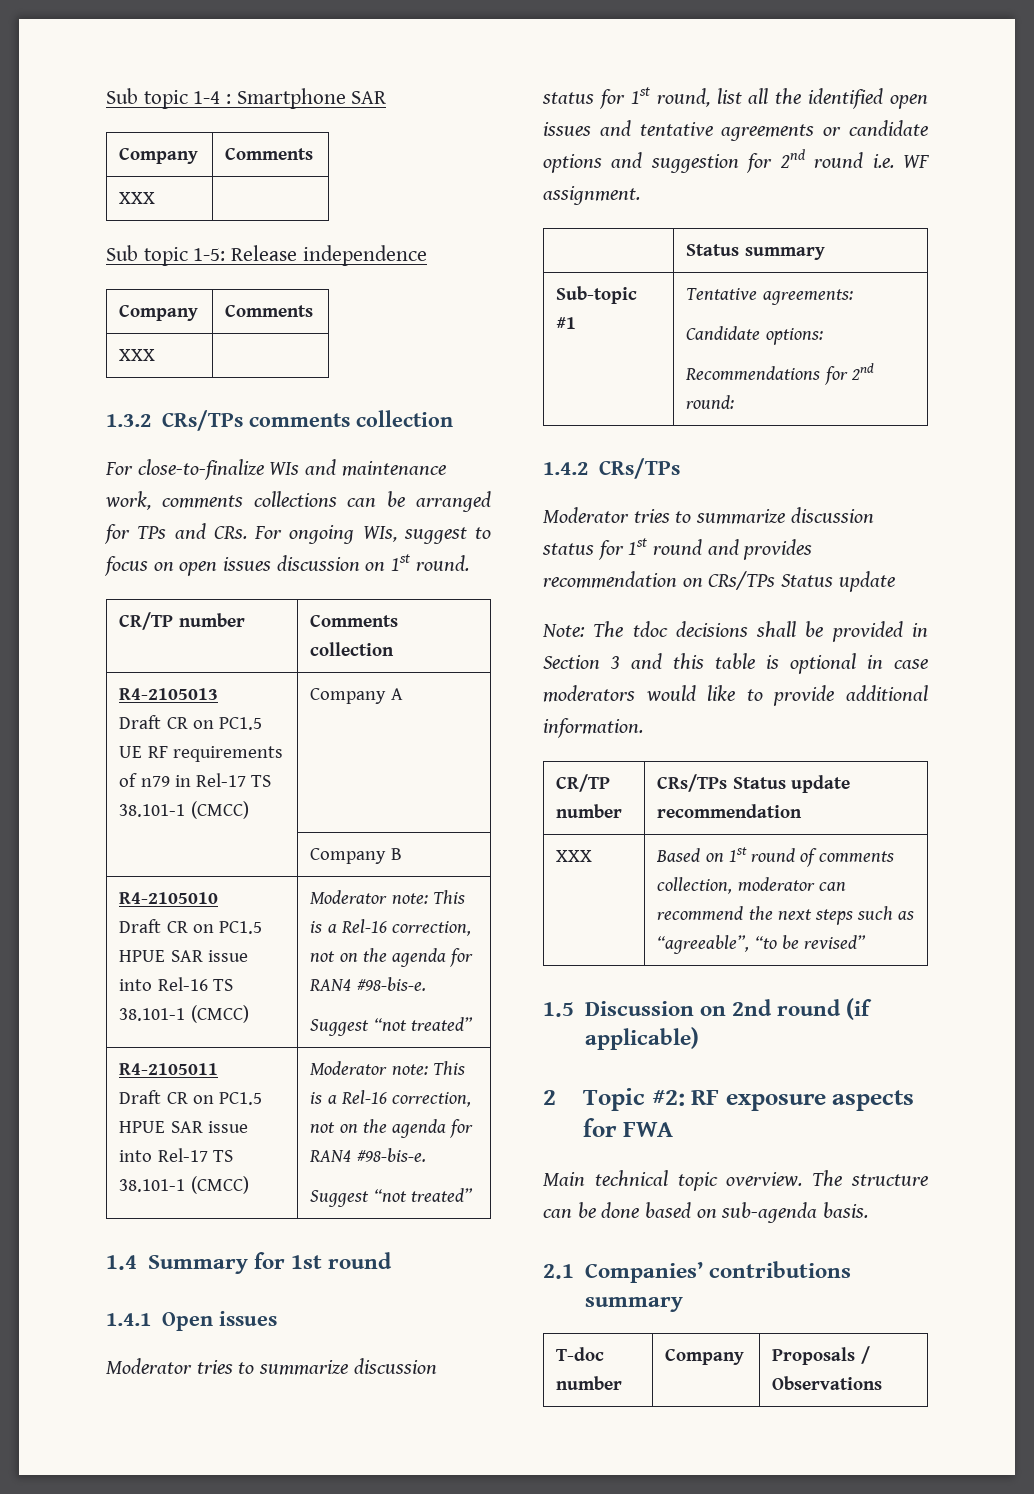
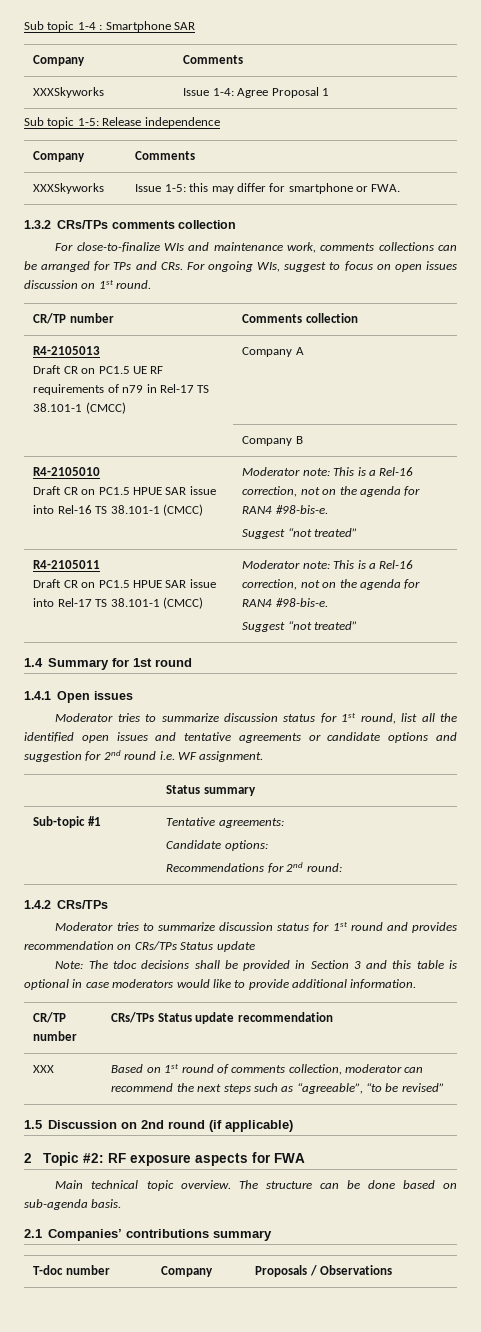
[119,192,156,204] XXX | -> [33,87,105,98] [183,87,329,98] XXXSkyworks | Issue 1-4: Agree Proposal 1
[119,349,156,361] XXX | -> [33,183,105,194] [135,183,401,194] XXXSkyworks | Issue 1-5: this may differ for smartphone or FWA.

